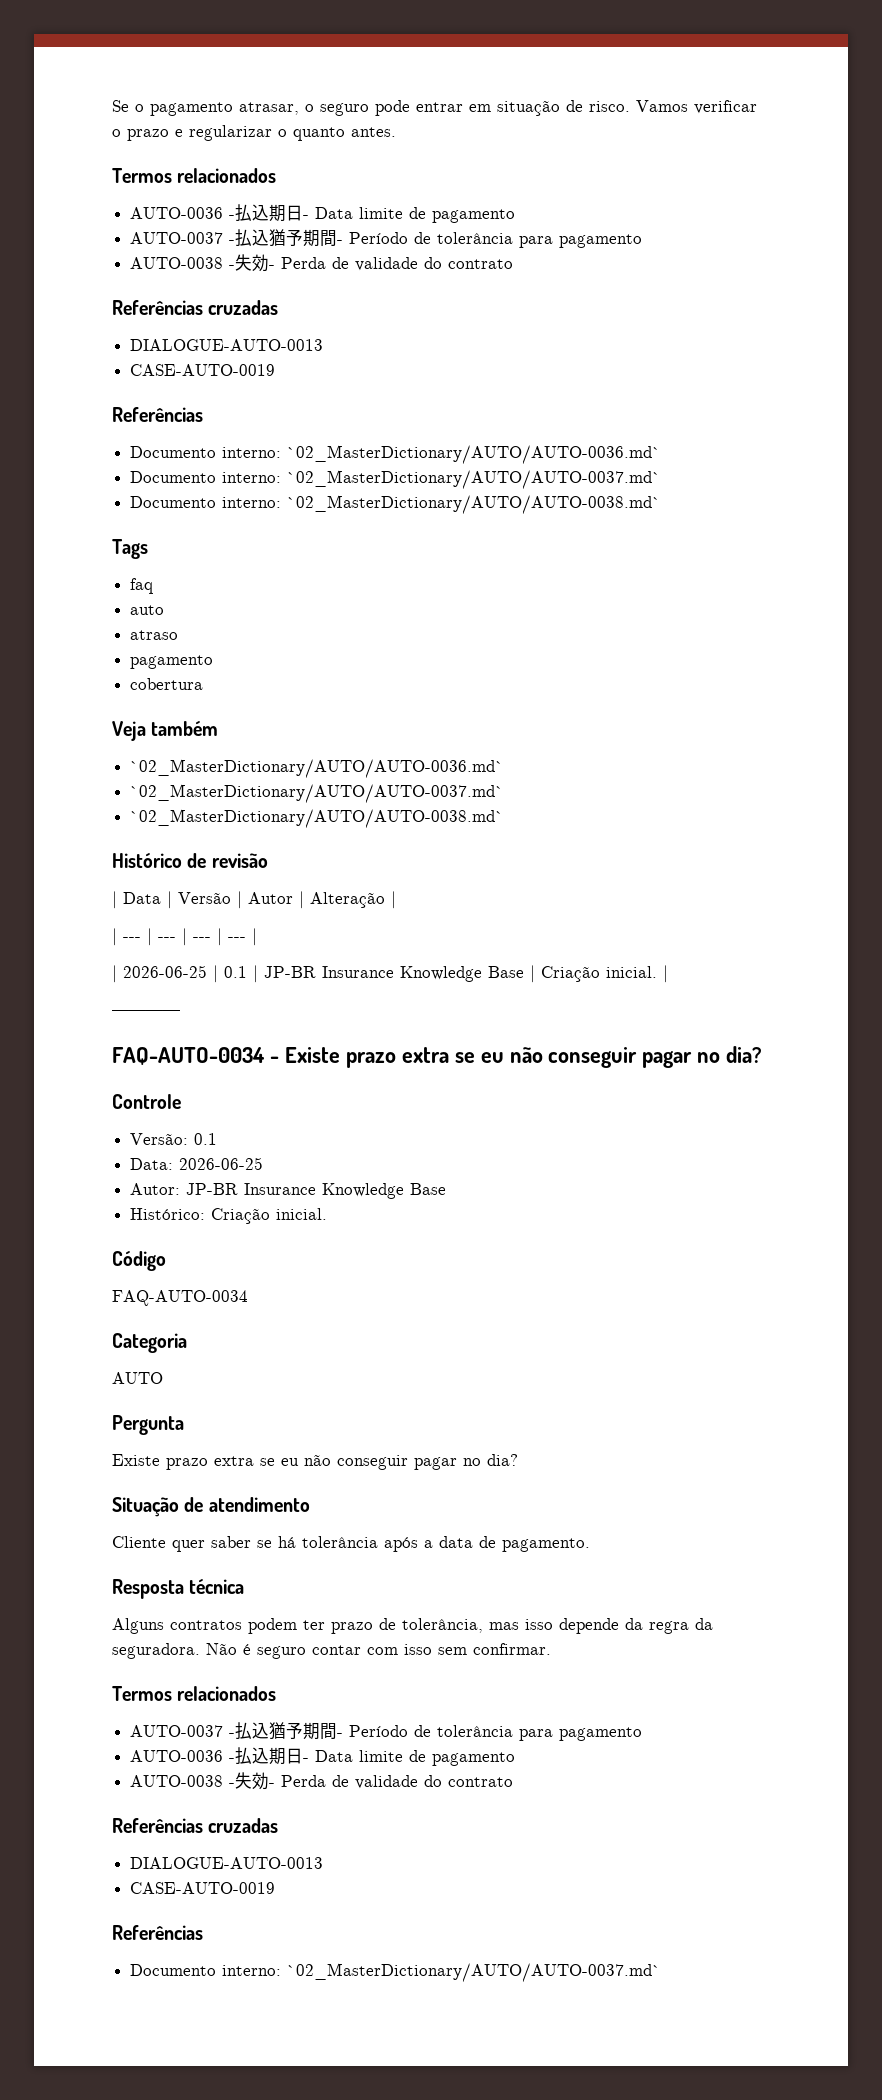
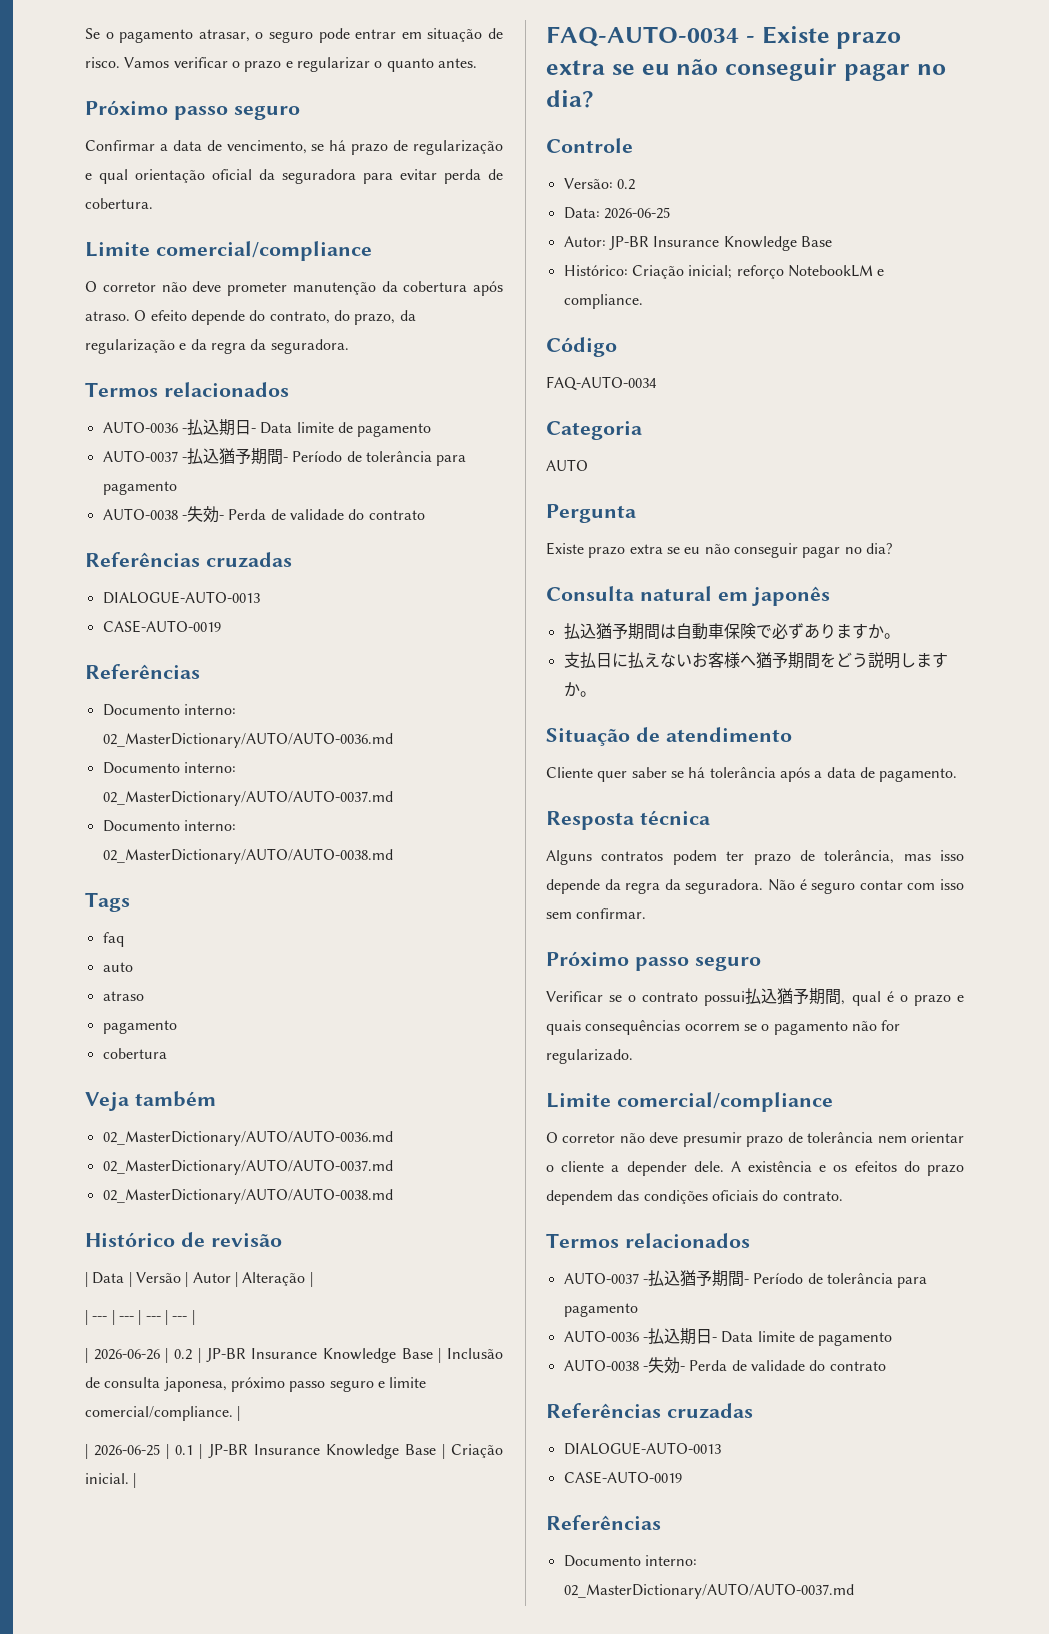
(396, 132) none -> [85,100,300,120] [85,140,504,155] [85,169,503,184] [85,198,153,209] [85,241,372,261] [85,281,503,296] [85,310,416,325] [85,339,349,354] // Próximo passo seguro // Confirmar a data de vencimento, se há prazo de regularização e qual orientação oficial da seguradora para evitar perda de cobertura. // Limite comercial/compliance // O corretor não deve prometer manutenção da cobertura após atraso. O efeito depende do contrato, do prazo, da regularização e da regra da seguradora.
[287,445,662,464] [130,470,662,489] [130,495,662,514] `02_MasterDictionary/AUTO/AUTO-0036.md` // Documento interno: `02_MasterDictionary/AUTO/AUTO-0037.md` // Documento interno: `02_MasterDictionary/AUTO/AUTO-0038.md` -> [102,732,393,748] [102,762,236,774] [102,790,393,806] [102,820,236,832] [102,848,393,864] 02_MasterDictionary/AUTO/AUTO-0036.md // Documento interno: 02_MasterDictionary/AUTO/AUTO-0037.md // Documento interno: 02_MasterDictionary/AUTO/AUTO-0038.md
[130,759,505,778] [130,784,505,803] [130,809,505,828] `02_MasterDictionary/AUTO/AUTO-0036.md` // `02_MasterDictionary/AUTO/AUTO-0037.md` // `02_MasterDictionary/AUTO/AUTO-0038.md` -> [102,1130,393,1146] [102,1159,393,1175] [102,1188,393,1204] 02_MasterDictionary/AUTO/AUTO-0036.md // 02_MasterDictionary/AUTO/AUTO-0037.md // 02_MasterDictionary/AUTO/AUTO-0038.md
(257, 937) none -> [85,1348,503,1363] [85,1377,427,1392] [85,1406,241,1421] // | 2026-06-26 | 0.2 | JP-BR Insurance Knowledge Base | Inclusão de consulta japonesa, próximo passo seguro e limite comercial/compliance. |
[112,1010,180,1015] // ———— -> (137, 1480) none
[194,1133,218,1145] 0.1 -> [616,179,635,190] 0.2
[276,1208,328,1220] inicial. -> [688,265,885,279] [563,294,643,309] inicial; reforço NotebookLM e compliance.
(518, 1460) none -> [546,586,831,606] [563,623,900,640] [563,652,948,669] [563,682,596,697] // Consulta natural em japonês // 払込猶予期間は自動車保険で必ずありますか。 // 支払日に払えないお客様へ猶予期間をどう説明しますか。
(551, 1649) none -> [546,951,761,971] [546,988,964,1006] [546,1020,901,1035] [546,1049,633,1064] [546,1092,833,1112] [546,1132,964,1147] [546,1161,964,1176] [546,1190,843,1205] // Próximo passo seguro // Verificar se o contrato possui払込猶予期間, qual é o prazo e quais consequências ocorrem se o pagamento não for regularizado. // Limite comercial/compliance // O corretor não deve presumir prazo de tolerância nem orientar o cliente a depender dele. A existência e os efeitos do prazo dependem das condições oficiais do contrato.
[287,1963,662,1982] `02_MasterDictionary/AUTO/AUTO-0037.md` -> [563,1583,854,1599] 02_MasterDictionary/AUTO/AUTO-0037.md

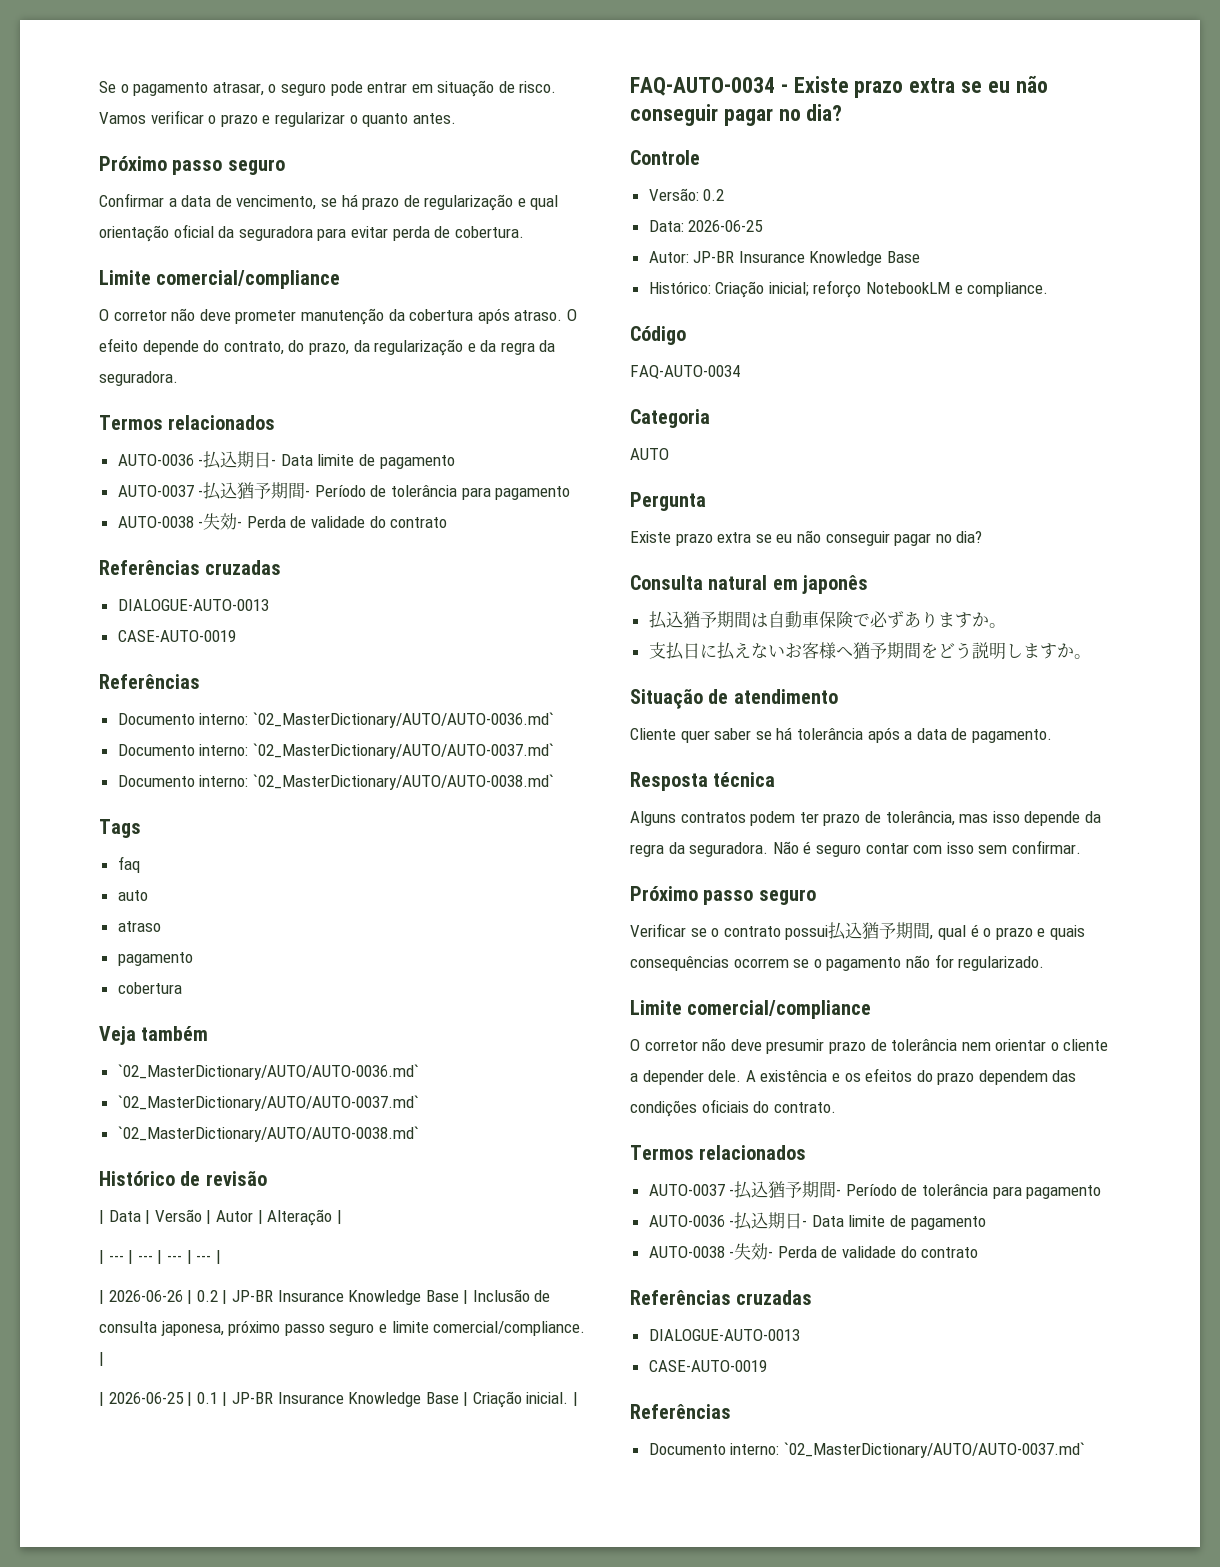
[102,732,393,748] [102,762,236,774] [102,790,393,806] [102,820,236,832] [102,848,393,864] 02_MasterDictionary/AUTO/AUTO-0036.md // Documento interno: 02_MasterDictionary/AUTO/AUTO-0037.md // Documento interno: 02_MasterDictionary/AUTO/AUTO-0038.md -> [252,712,554,728] [117,743,554,759] [117,774,554,790] `02_MasterDictionary/AUTO/AUTO-0036.md` // Documento interno: `02_MasterDictionary/AUTO/AUTO-0037.md` // Documento interno: `02_MasterDictionary/AUTO/AUTO-0038.md`
[102,1130,393,1146] [102,1159,393,1175] [102,1188,393,1204] 02_MasterDictionary/AUTO/AUTO-0036.md // 02_MasterDictionary/AUTO/AUTO-0037.md // 02_MasterDictionary/AUTO/AUTO-0038.md -> [117,1064,419,1080] [117,1095,419,1111] [117,1126,419,1142] `02_MasterDictionary/AUTO/AUTO-0036.md` // `02_MasterDictionary/AUTO/AUTO-0037.md` // `02_MasterDictionary/AUTO/AUTO-0038.md`
[563,1583,854,1599] 02_MasterDictionary/AUTO/AUTO-0037.md -> [783,1442,1085,1458] `02_MasterDictionary/AUTO/AUTO-0037.md`

